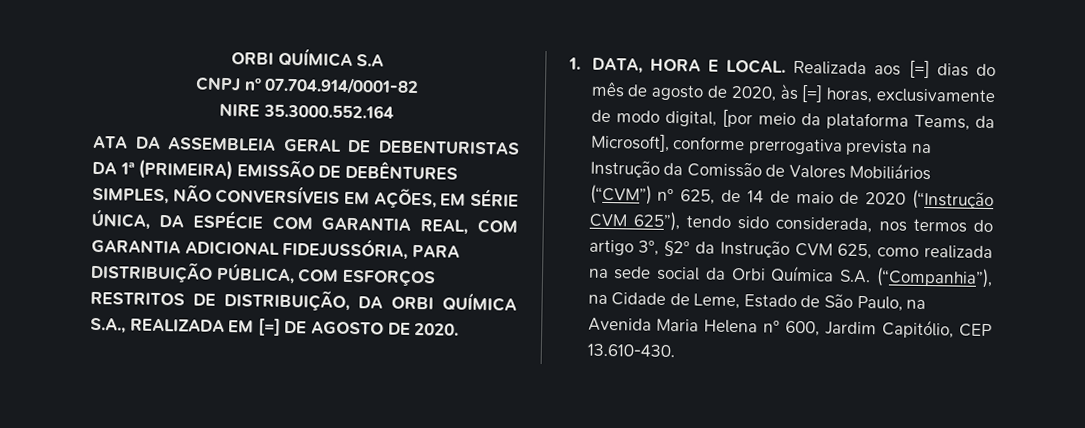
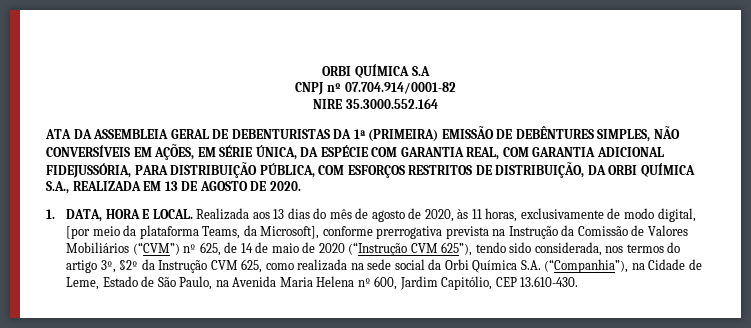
[257,318,281,336] [=] -> [164,181,178,191] 13
[908,59,930,79] [=] -> [273,209,285,219] 13
[801,84,824,103] [=] -> [471,209,482,219] 11

